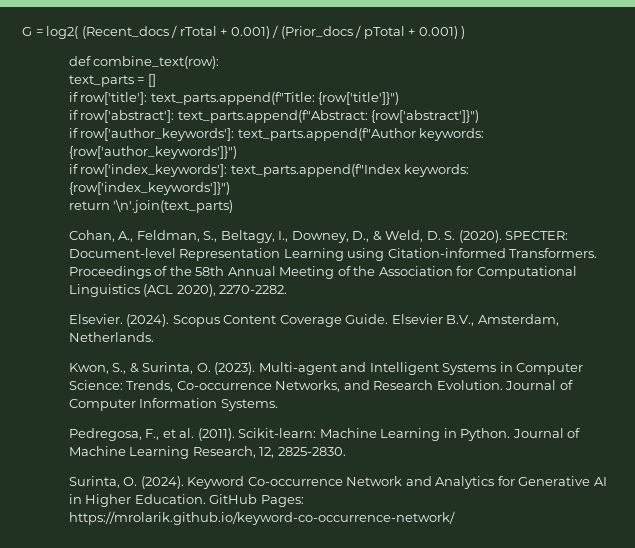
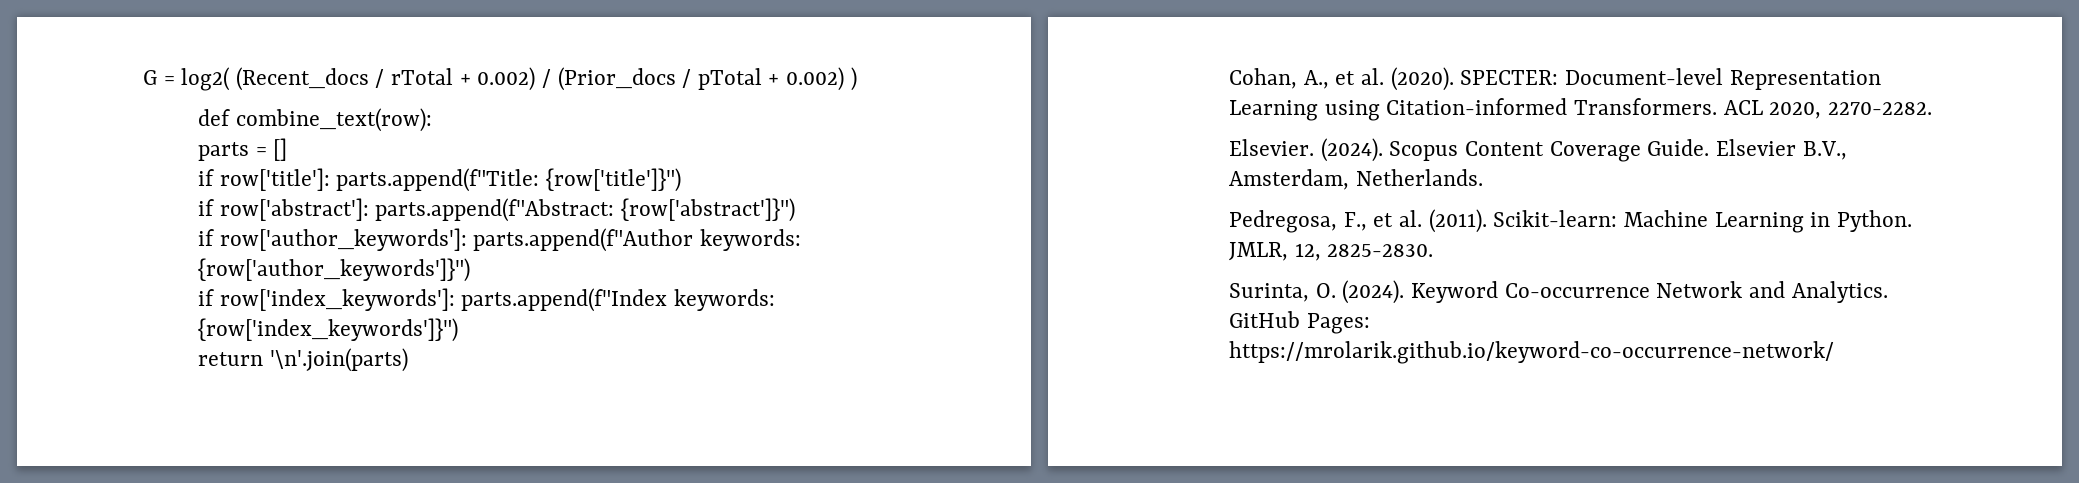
[230,26,270,39] 0.001) -> [477,67,536,91] 0.002)
[418,26,458,39] 0.001) -> [785,67,844,91] 0.002)
[68,75,134,87] text_parts -> [198,142,250,161] parts
[150,92,315,105] text_parts.append(f"Title: -> [336,168,540,192] parts.append(f"Title:
[177,110,368,123] text_parts.append(f"Abstract: -> [375,198,615,222] parts.append(f"Abstract:
[237,128,416,141] text_parts.append(f"Author -> [473,228,694,252] parts.append(f"Author
[230,164,401,177] text_parts.append(f"Index -> [461,288,668,312] parts.append(f"Index
[113,199,234,213] '\n'.join(text_parts) -> [269,348,408,372] '\n'.join(parts)
[136,230,456,243] Feldman, S., Beltagy, I., Downey, D., & Weld, D. S. -> [1335,68,1385,85] et al.
[68,266,577,279] [68,284,216,297] Proceedings of the 58th Annual Meeting of the Association for Computational Linguistics (ACL 2020), -> [1723,100,1822,119] ACL 2020,
[68,362,584,375] [68,380,573,392] [68,398,278,411] // Kwon, S., & Surinta, O. (2023). Multi-agent and Intelligent Systems in Computer Science: Trends, Co-occurrence Networks, and Research Evolution. Journal of Computer Information Systems. -> (1483, 177) none
[512,428,581,438] [68,446,256,459] Journal of Machine Learning Research, -> [1229,242,1289,261] JMLR,
[435,476,607,489] [68,494,206,507] Analytics for Generative AI in Higher Education. -> [1791,281,1888,303] Analytics.

